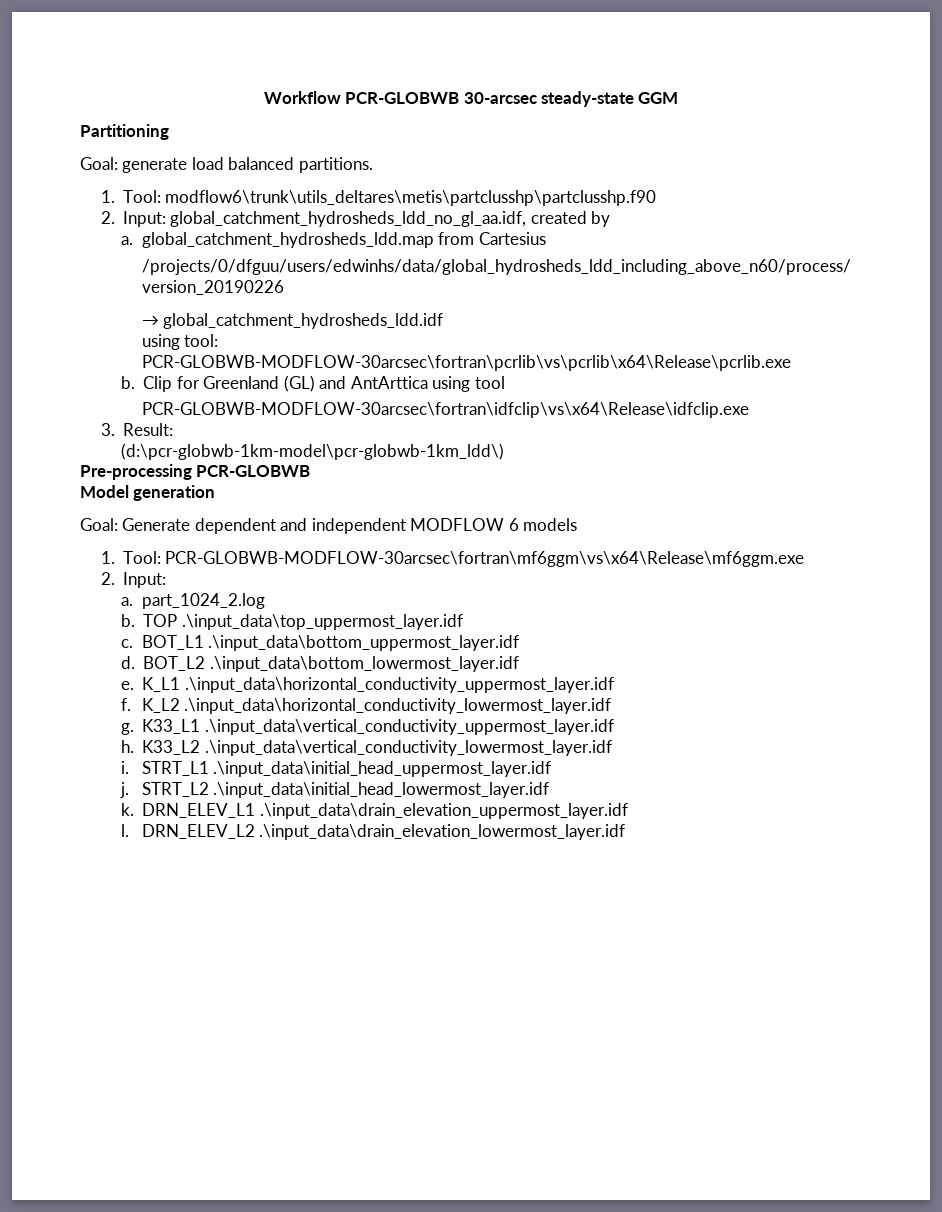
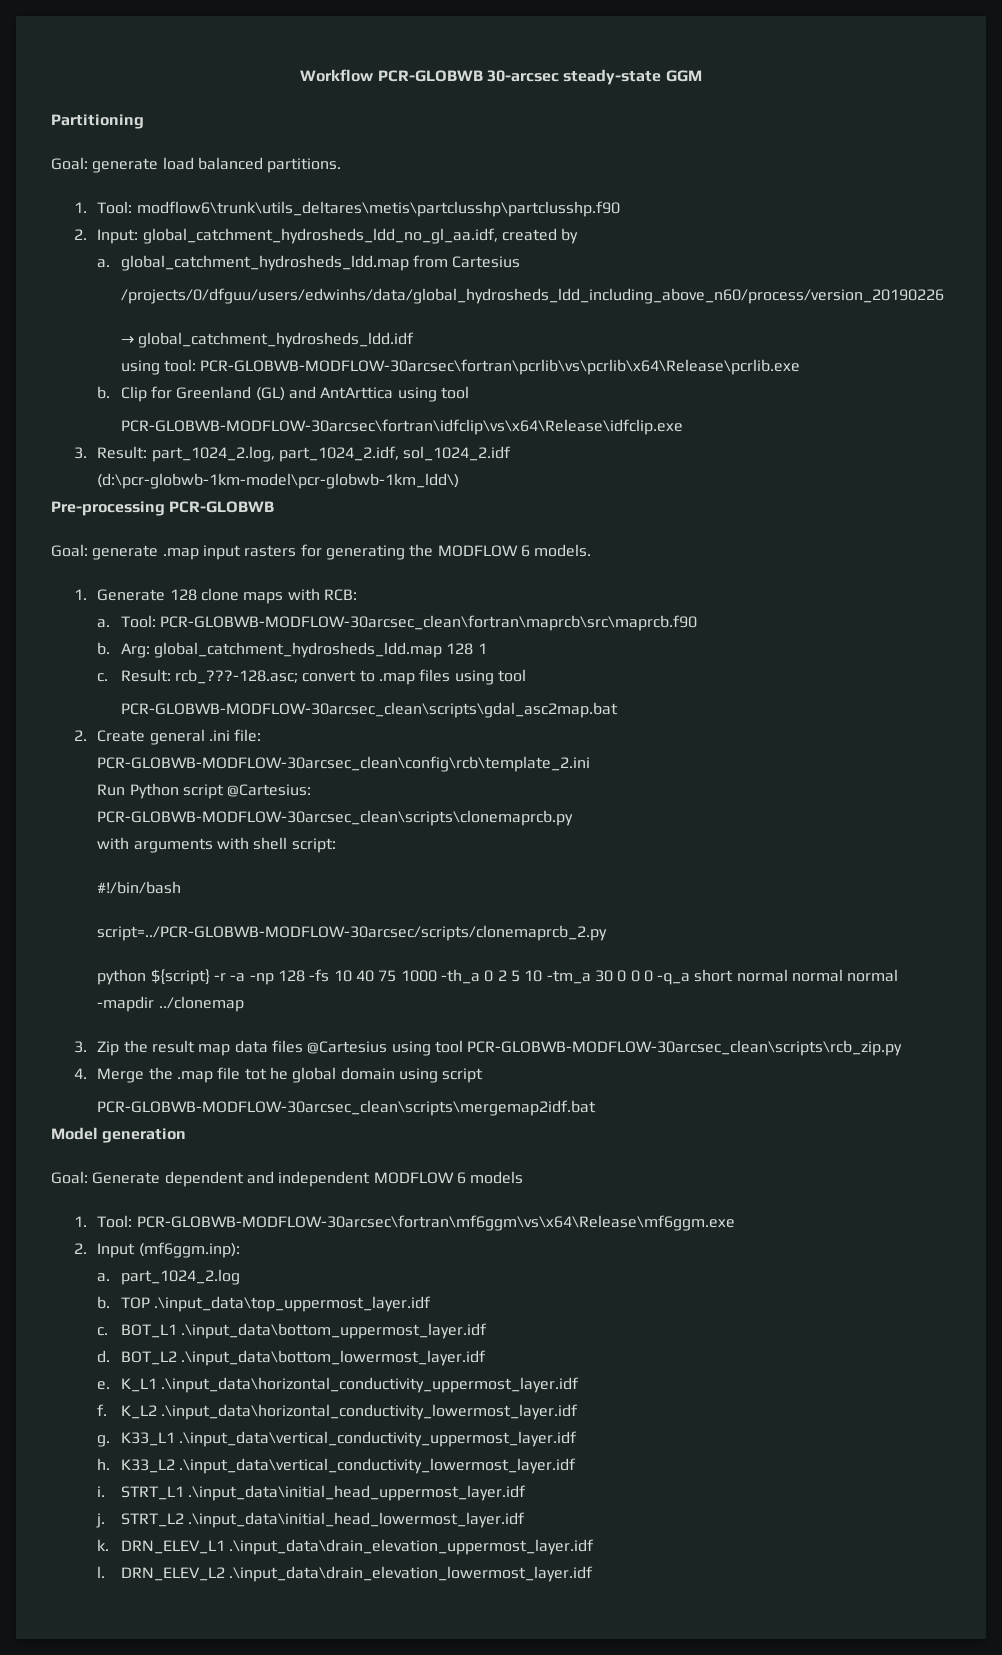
(173, 429) none -> [151,446,512,462] part_1024_2.log, part_1024_2.idf, sol_1024_2.idf
(311, 471) none -> [51,544,592,560] [74,588,358,604] [97,615,697,631] [97,642,487,658] [97,669,526,685] [120,702,618,718] [74,729,262,745] [97,756,591,772] [97,783,312,799] [97,810,574,826] [97,837,336,853] [97,881,182,894] [97,925,608,941] [97,969,899,985] [97,996,244,1012] [74,1040,903,1056] [74,1067,484,1083] [97,1100,597,1116] // Goal: generate .map input rasters for generating the MODFLOW 6 models. // 1. Generate 128 clone maps with RCB: // a. Tool: PCR-GLOBWB-MODFLOW-30arcsec_clean\fortran\maprcb\src\maprcb.f90 // b. Arg: global_catchment_hydrosheds_ldd.map 128 1 // c. Result: rcb_???-128.asc; convert to .map files using tool // PCR-GLOBWB-MODFLOW-30arcsec_clean\scripts\gdal_asc2map.bat // 2. Create general .ini file: // PCR-GLOBWB-MODFLOW-30arcsec_clean\config\rcb\template_2.ini // Run Python script @Cartesius: // PCR-GLOBWB-MODFLOW-30arcsec_clean\scripts\clonemaprcb.py // with arguments with shell script: // #!/bin/bash // script=../PCR-GLOBWB-MODFLOW-30arcsec/scripts/clonemaprcb_2.py // python ${script} -r -a -np 128 -fs 10 40 75 1000 -th_a 0 2 5 10 -tm_a 30 0 0 0 -q_a short normal normal normal -mapdir ../clonemap // 3. Zip the result map data files @Cartesius using tool PCR-GLOBWB-MODFLOW-30arcsec_clean\scripts\rcb_zip.py // 4. Merge the .map file tot he global domain using script // PCR-GLOBWB-MODFLOW-30arcsec_clean\scripts\mergemap2idf.bat
[122,572,166,588] Input: -> [97,1242,240,1258] Input (mf6ggm.inp):

